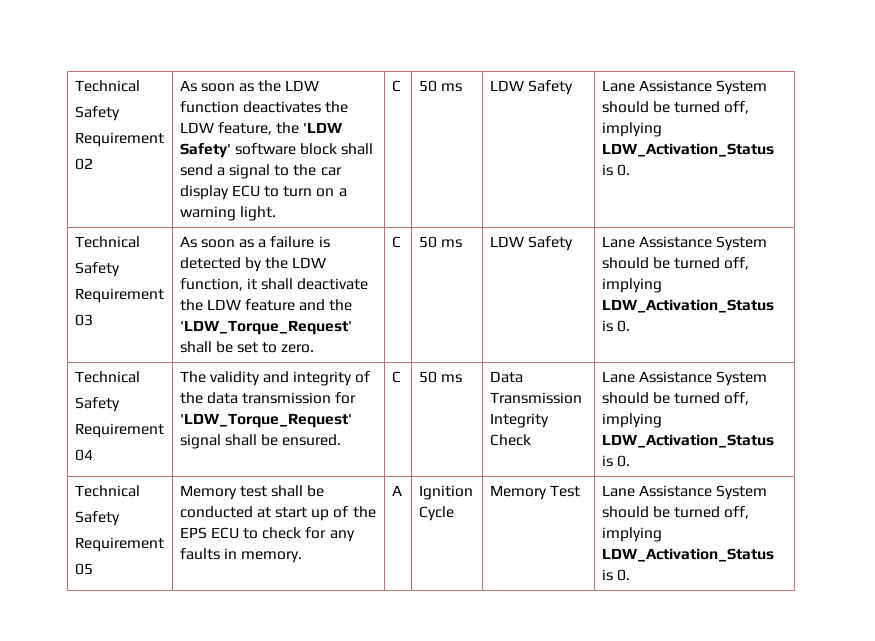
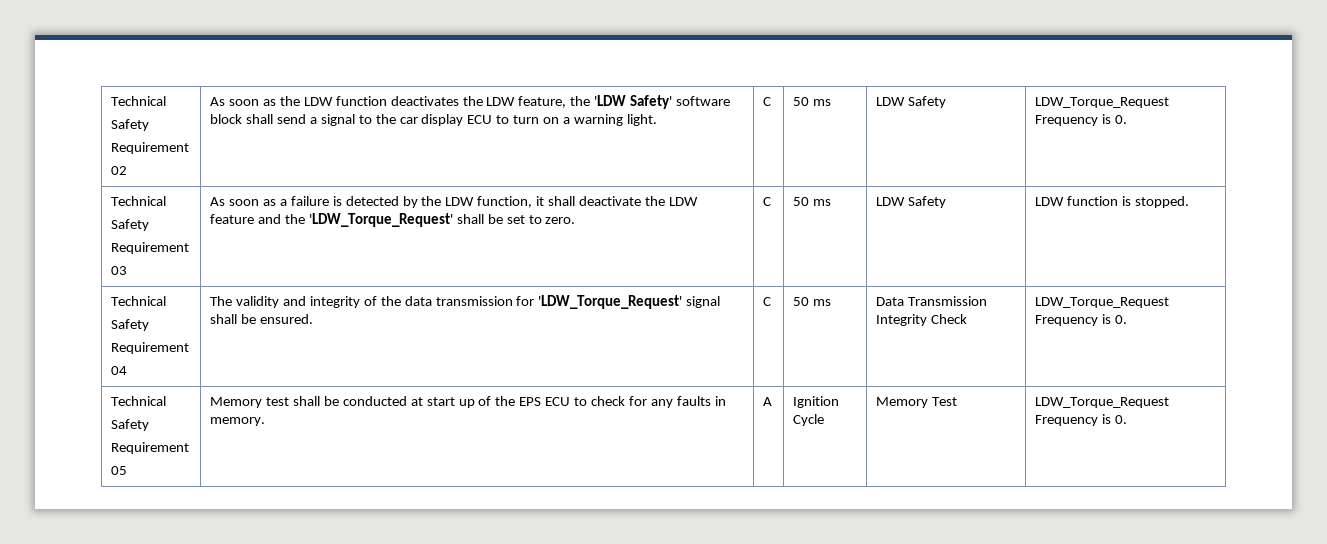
[601,80,768,95] [601,101,750,114] [601,122,662,137] [601,143,774,157] Lane Assistance System should be turned off, implying LDW_Activation_Status -> [1035,97,1170,108] [1035,115,1099,126] LDW_Torque_Request Frequency
[601,236,768,251] [601,257,750,270] [601,278,662,293] [601,299,774,313] [601,320,630,332] Lane Assistance System should be turned off, implying LDW_Activation_Status is 0. -> [1035,196,1189,208] LDW function is stopped.
[601,371,768,386] [601,392,750,405] [601,413,662,428] [601,434,774,448] Lane Assistance System should be turned off, implying LDW_Activation_Status -> [1035,297,1170,308] [1035,315,1099,326] LDW_Torque_Request Frequency
[601,485,768,500] [601,506,750,519] [601,527,662,542] [601,548,774,562] Lane Assistance System should be turned off, implying LDW_Activation_Status -> [1035,397,1170,408] [1035,415,1099,426] LDW_Torque_Request Frequency

